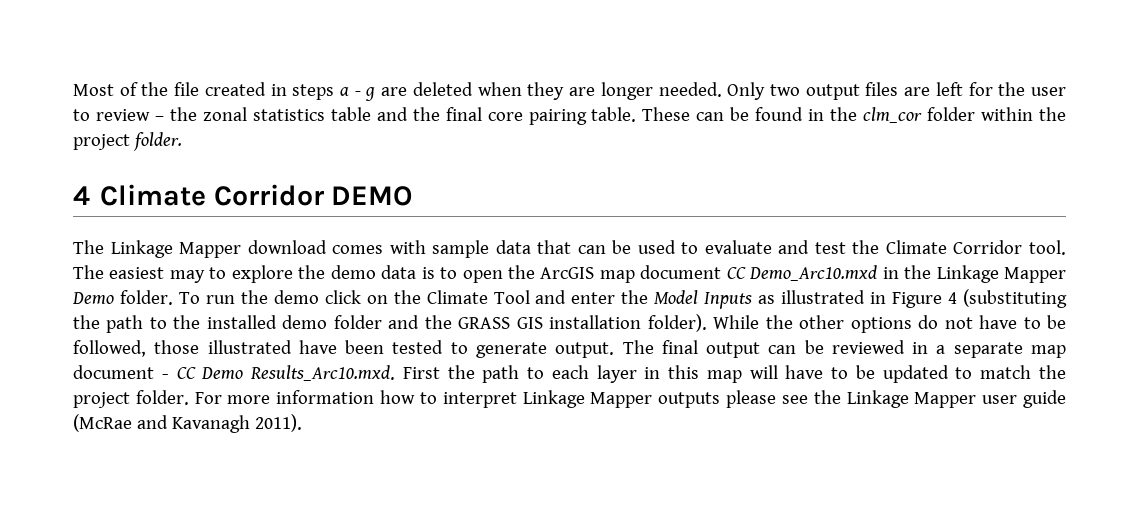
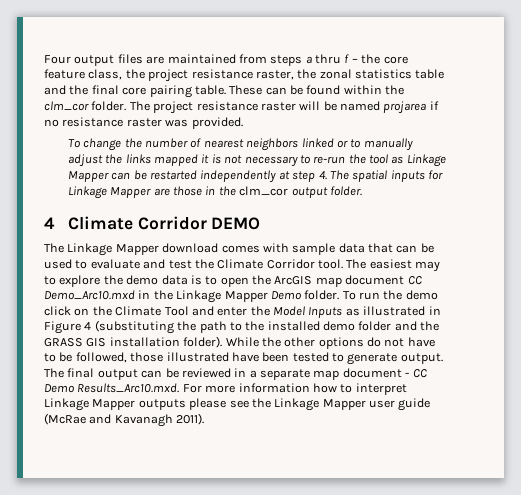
[73,82,1067,101] [73,109,164,121] Most of the file created in steps a - g are deleted when they are longer needed. Only two output files are left for the user to review – -> [44,54,408,66] [44,69,294,82] Four output files are maintained from steps a thru f – the core feature class, the project resistance raster,
[808,107,1067,123] [73,134,130,150] in the clm_cor folder within the project -> [343,85,405,95] [44,101,439,114] [44,117,243,129] [67,138,413,151] [67,154,446,167] [67,170,444,183] [67,186,328,199] within the clm_cor folder. The project resistance raster will be named projarea if no resistance raster was provided. // To change the number of nearest neighbors linked or to manually adjust the links mapped it is not necessary to re-run the tool as Linkage Mapper can be restarted independently at step 4. The spatial inputs for Linkage Mapper are those in the clm_cor output
[402,365,1067,383] [73,390,189,408] First the path to each layer in this map will have to be updated to match the project folder. -> (180, 388) none

